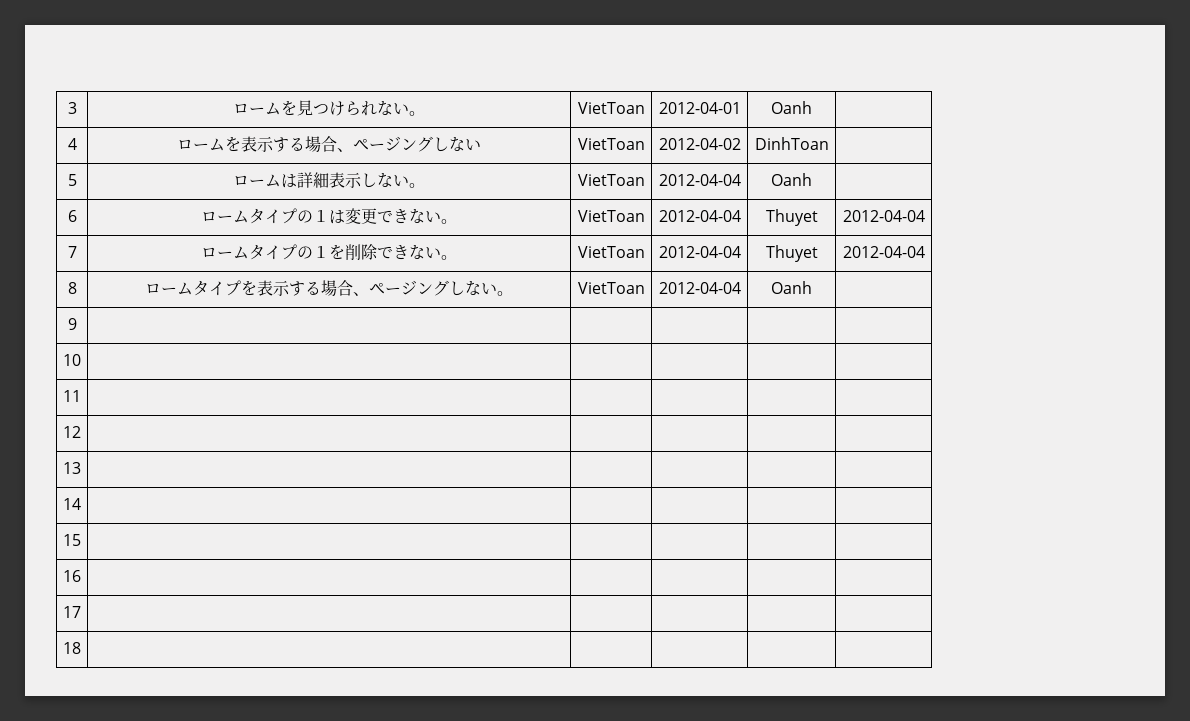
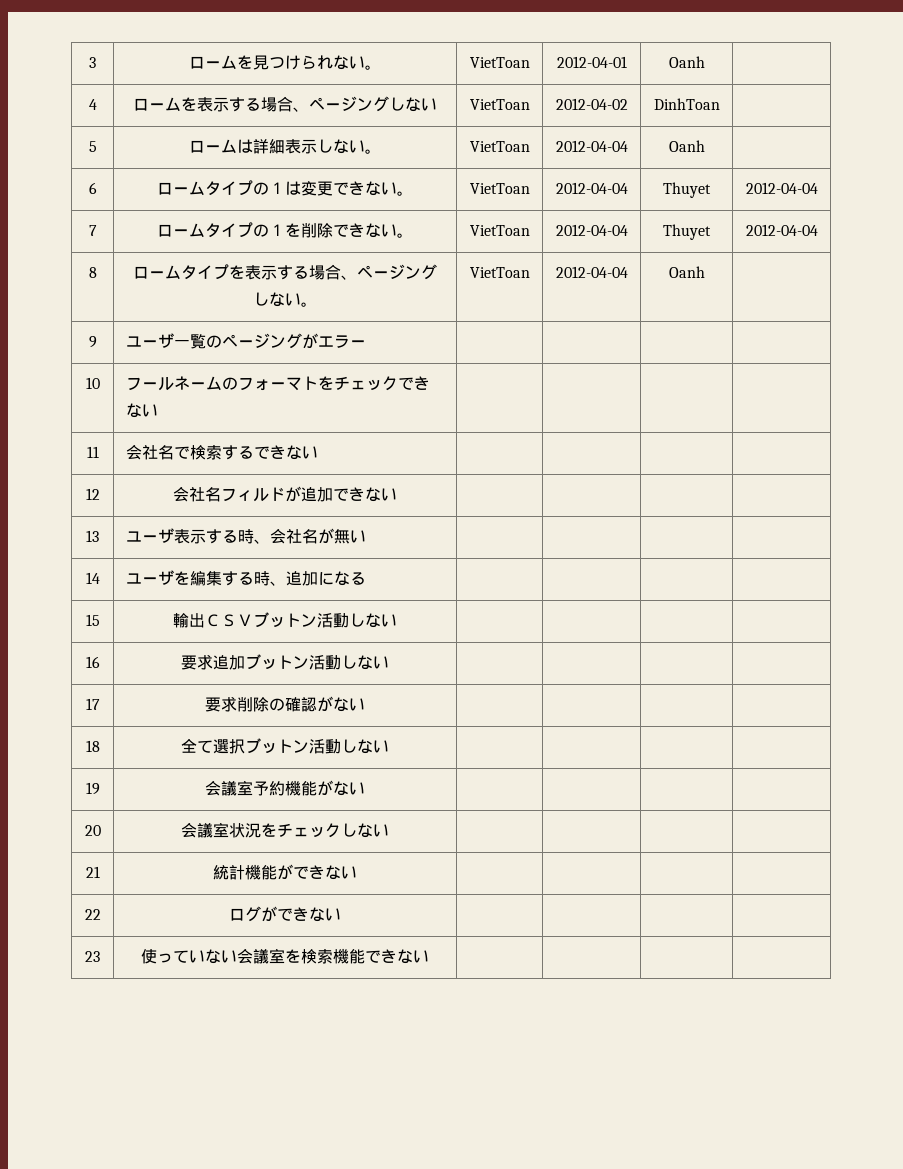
[63,354,81,366] [63,390,81,402] [63,426,81,438] [63,462,81,474] [63,498,81,510] [63,534,81,546] [63,570,81,582] [63,606,81,618] [63,642,81,654] | | | | // 10 | | | | | // 11 | | | | | // 12 | | | | | // 13 | | | | | // 14 | | | | | // 15 | | | | | // 16 | | | | | // 17 | | | | | // 18 | -> [125,333,366,349] [85,377,100,389] [125,376,430,391] [125,403,158,418] [86,446,99,458] [125,444,318,460] [85,488,100,500] [173,486,397,502] [86,530,99,542] [125,528,366,544] [85,572,100,584] [125,570,366,586] [85,614,100,626] [173,612,397,628] [85,656,100,668] [181,654,389,670] [85,698,100,710] [205,696,365,712] [85,740,100,752] [181,738,389,754] [85,782,100,795] [205,780,365,796] [84,825,101,836] [181,822,389,838] [85,866,100,878] [213,864,357,880] [84,909,101,920] [229,906,341,922] [85,951,100,962] [141,948,429,964] ユーザ一覧のページングがエラー | | | | // 10 | フールネームのフォーマトをチェックできない | | | | // 11 | 会社名で検索するできない | | | | // 12 | 会社名フィルドが追加できない | | | | // 13 | ユーザ表示する時、会社名が無い | | | | // 14 | ユーザを編集する時、追加になる | | | | // 15 | 輸出ＣＳＶブットン活動しない | | | | // 16 | 要求追加ブットン活動しない | | | | // 17 | 要求削除の確認がない | | | | // 18 | 全て選択ブットン活動しない | | | | // 19 | 会議室予約機能がない | | | | // 20 | 会議室状況をチェックしない | | | | // 21 | 統計機能ができない | | | | // 22 | ログができない | | | | // 23 | 使っていない会議室を検索機能できない

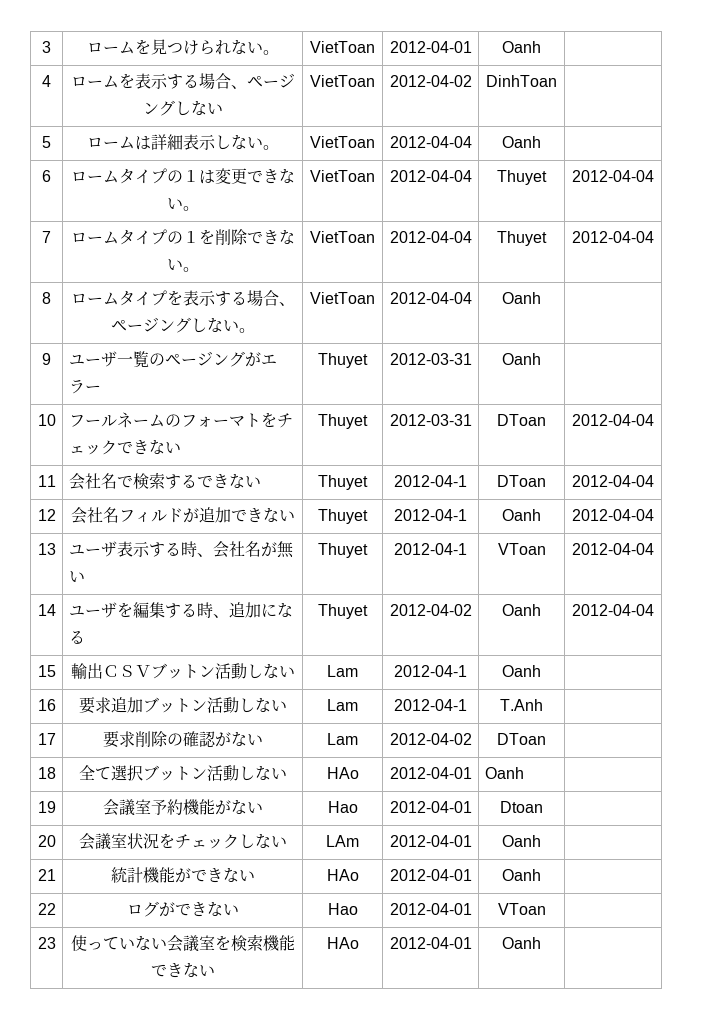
(366, 343) | | -> [318,353,368,368] [389,353,472,365] [502,353,541,365] Thuyet | 2012-03-31 | Oanh
(158, 410) | | | -> [318,414,368,429] [389,414,472,426] [497,414,546,426] [572,414,654,426] Thuyet | 2012-03-31 | DToan | 2012-04-04
(318, 452) | | | -> [318,475,368,490] [394,475,467,487] [497,475,546,487] [572,475,654,487] Thuyet | 2012-04-1 | DToan | 2012-04-04
(397, 494) | | | -> [318,509,368,524] [394,509,467,521] [502,509,541,521] [572,509,654,521] Thuyet | 2012-04-1 | Oanh | 2012-04-04
(366, 536) | | | -> [318,543,368,558] [394,543,467,555] [497,543,546,555] [572,543,654,555] Thuyet | 2012-04-1 | VToan | 2012-04-04
(366, 578) | | | -> [318,604,368,619] [389,604,472,616] [502,604,541,616] [572,604,654,616] Thuyet | 2012-04-02 | Oanh | 2012-04-04
(397, 620) | | -> [327,665,358,677] [394,665,467,677] [502,665,541,677] Lam | 2012-04-1 | Oanh
(389, 662) | | -> [327,699,358,711] [394,699,467,711] [500,699,543,711] Lam | 2012-04-1 | T.Anh
(365, 704) | | -> [327,733,358,745] [389,733,472,745] [497,733,546,745] Lam | 2012-04-02 | DToan
(389, 746) | | -> [326,767,359,779] [389,767,472,779] [484,767,524,779] HAo | 2012-04-01 | Oanh
(365, 788) | | -> [327,801,358,813] [389,801,472,813] [500,801,543,813] Hao | 2012-04-01 | Dtoan
(389, 830) | | -> [326,835,359,847] [389,835,472,847] [502,835,541,847] LAm | 2012-04-01 | Oanh
(357, 872) | | -> [326,869,359,881] [389,869,472,881] [502,869,541,881] HAo | 2012-04-01 | Oanh
(341, 914) | | -> [327,903,358,915] [389,903,472,915] [497,903,546,915] Hao | 2012-04-01 | VToan
(429, 956) | | -> [326,937,359,949] [389,937,472,949] [502,937,541,949] HAo | 2012-04-01 | Oanh

